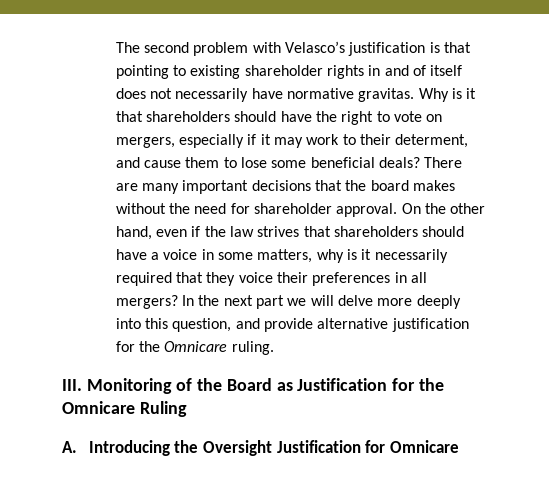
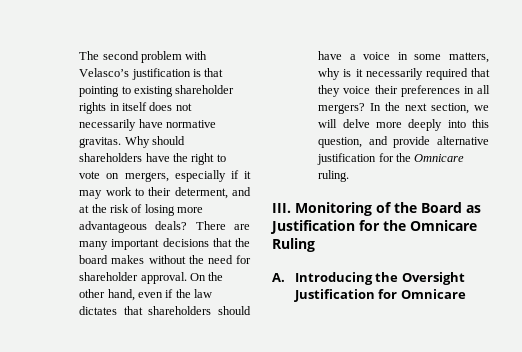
[384,65,426,76] and of -> (120, 107) none
[451,88,477,99] [115,111,277,122] is it that shareholders should -> [151,136,185,145] [79,153,143,162] should shareholders
[144,157,375,168] cause them to lose some beneficial -> [79,204,204,216] [79,221,148,233] at the risk of losing more advantageous
[257,226,300,237] strives -> [79,306,118,315] dictates
[256,295,285,309] part -> [431,103,470,114] section,

